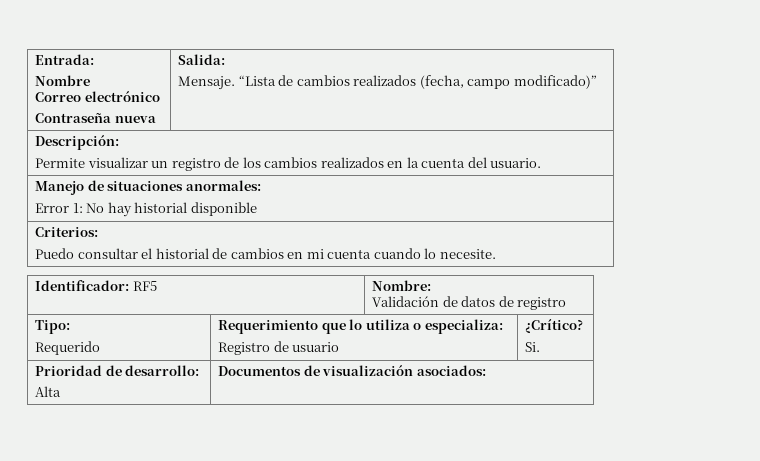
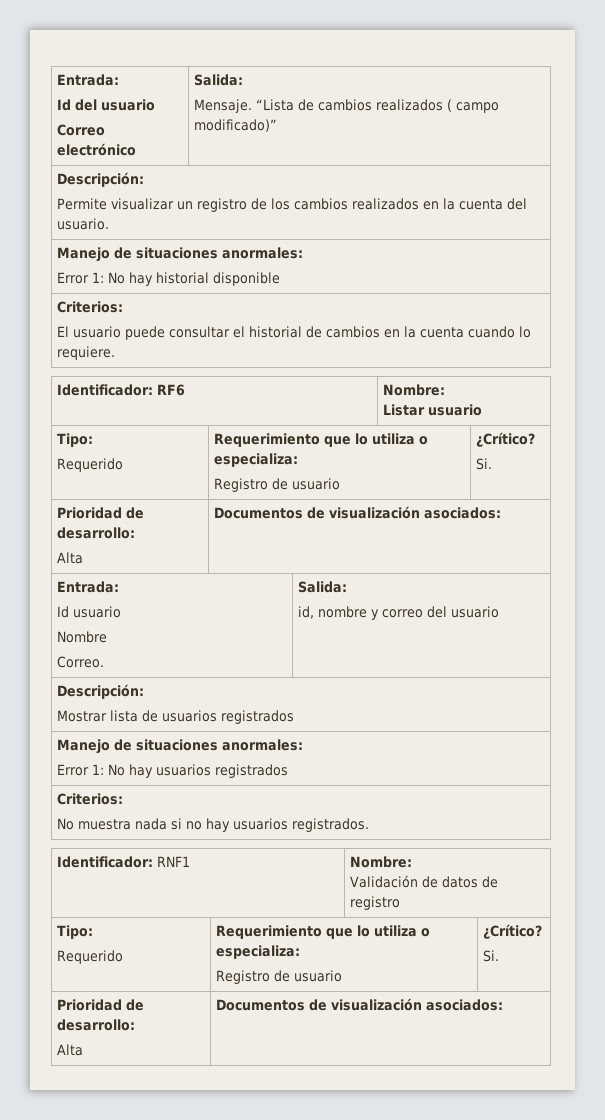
[35,54,95,65] [35,75,91,86] Entrada: // Nombre -> [57,74,120,86] [57,99,156,111] Entrada: // Id del usuario
[35,112,156,123] // Contraseña nueva -> (137, 149) none
[419,75,464,89] (fecha, -> [447,99,453,112] (
[35,248,75,259] Puedo -> [57,326,166,340] El usuario puede
[306,249,324,259] mi -> [404,326,417,338] la
[439,249,496,259] [35,280,157,291] necesite. // Identificador: RF5 -> [57,346,116,360] [57,384,186,396] [383,384,446,396] [383,404,483,416] [57,433,94,447] [57,458,124,472] [214,433,429,447] [214,453,299,467] [214,478,341,492] [476,432,536,447] [476,458,493,470] [57,507,145,519] [57,527,136,539] [57,552,84,564] [214,506,502,519] [57,581,120,593] [57,606,122,618] [57,631,108,643] [57,656,105,668] [298,581,348,593] [298,606,500,620] [57,684,145,699] [57,710,295,724] [57,739,304,754] [57,764,289,778] [57,793,124,805] [57,818,370,832] [57,856,191,868] requiere. // Identificador: RF6 | Nombre: // Listar usuario // Tipo: // Requerido | Requerimiento que lo utiliza o especializa: // Registro de usuario | ¿Crítico? // Si. // Prioridad de desarrollo: // Alta | Documentos de visualización asociados: // Entrada: // Id usuario // Nombre // Correo. | Salida: // id, nombre y correo del usuario // Descripción: // Mostrar lista de usuarios registrados // Manejo de situaciones anormales: // Error 1: No hay usuarios registrados // Criterios: // No muestra nada si no hay usuarios registrados. // Identificador: RNF1

